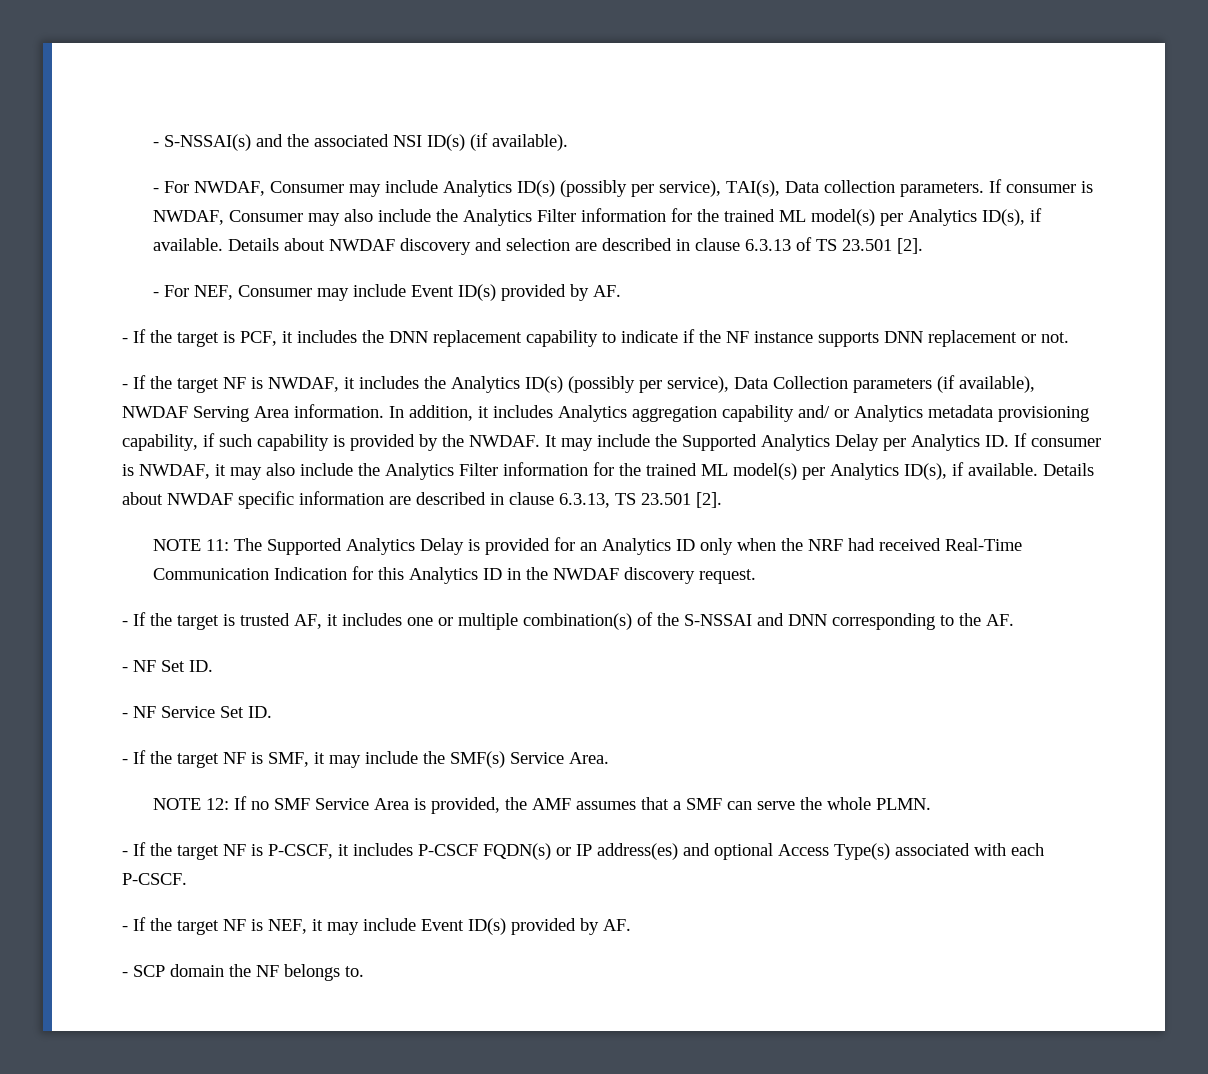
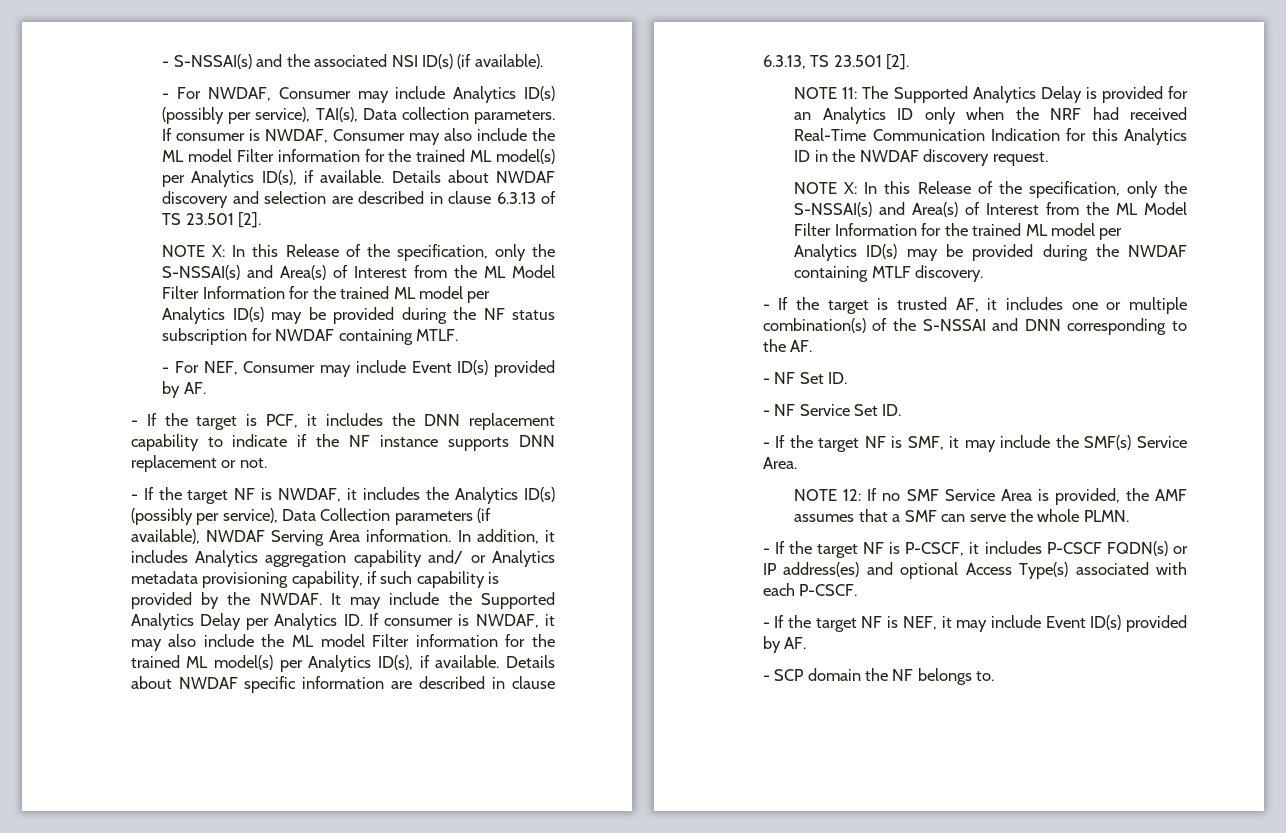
[462,209,532,226] Analytics -> [162,149,233,162] ML model
(923, 246) none -> [162,244,555,261] [162,265,555,280] [162,286,491,303] [162,307,555,324] [162,328,459,345] // NOTE X: In this Release of the specification, only the S-NSSAI(s) and Area(s) of Interest from the ML Model Filter Information for the trained ML model per Analytics ID(s) may be provided during the NF status subscription for NWDAF containing MTLF.
[385,463,455,480] Analytics -> [292,634,365,647] ML model
(756, 576) none -> [794,181,1187,198] [794,202,1187,217] [794,223,1123,240] [794,244,1187,261] [794,265,984,282] // NOTE X: In this Release of the specification, only the S-NSSAI(s) and Area(s) of Interest from the ML Model Filter Information for the trained ML model per Analytics ID(s) may be provided during the NWDAF containing MTLF discovery.

